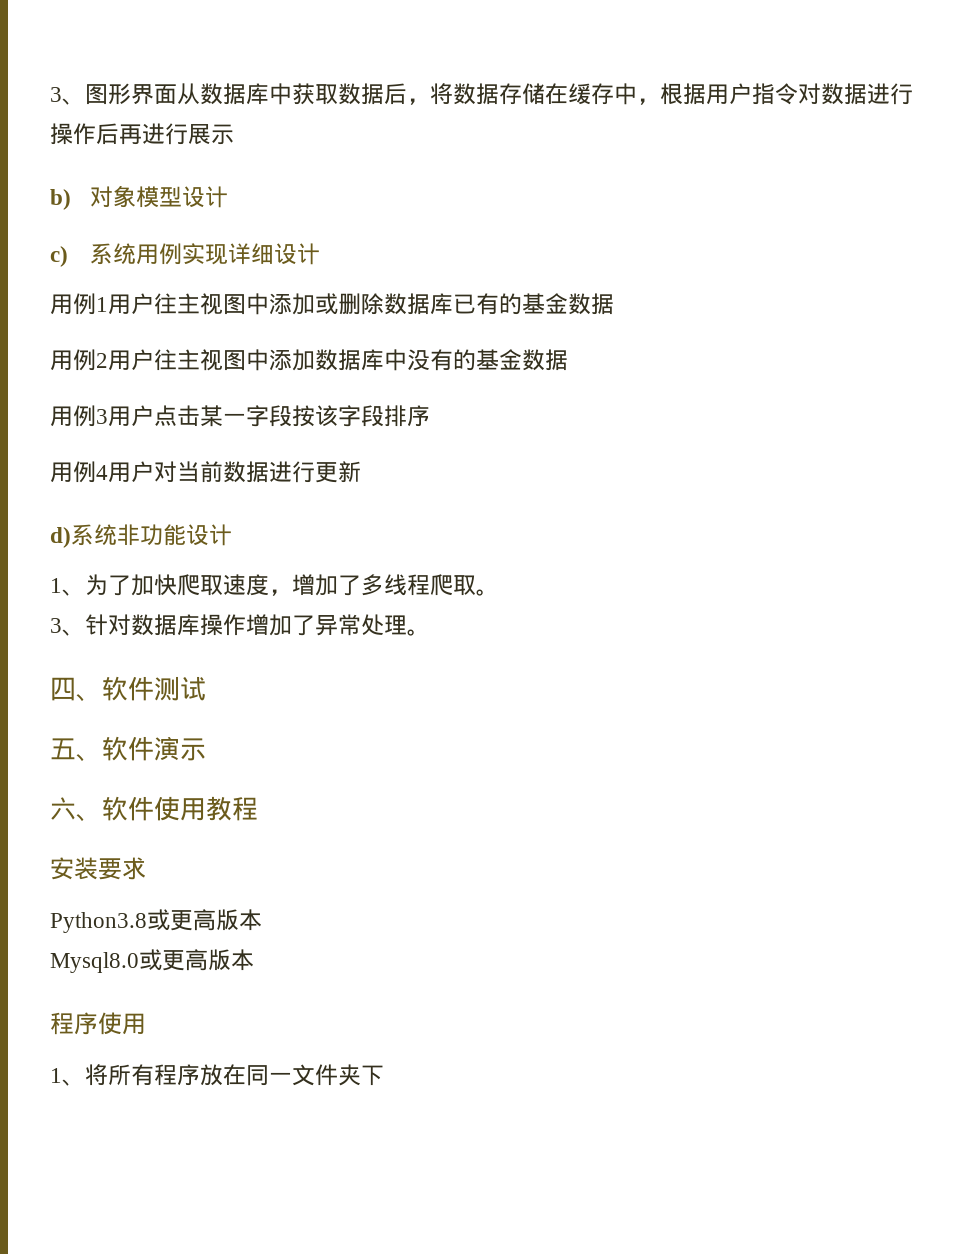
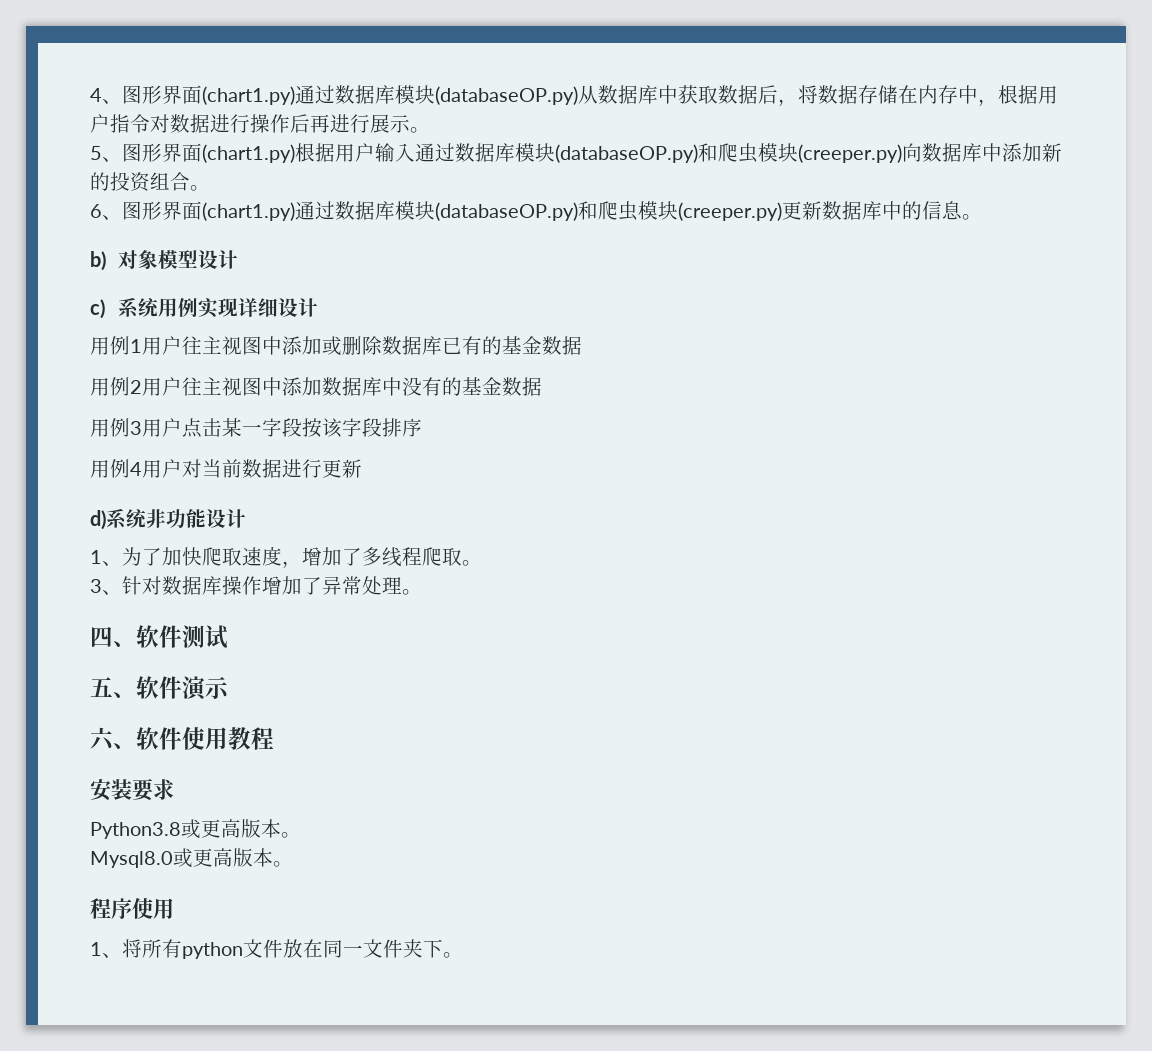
[50,83,177,105] 3、图形界面 -> [90,85,578,105] 4、图形界面(chart1.py)通过数据库模块(databaseOP.py)
[568,83,591,105] 缓 -> [918,85,938,104] 内
(234, 134) none -> [410,127,430,133] [90,143,1062,163] [90,172,210,192] [90,201,982,221] 。 // 5、图形界面(chart1.py)根据用户输入通过数据库模块(databaseOP.py)和爬虫模块(creeper.py)向数据库中添加新的投资组合。 // 6、图形界面(chart1.py)通过数据库模块(databaseOP.py)和爬虫模块(creeper.py)更新数据库中的信息。
(262, 920) none -> [281,832,301,838] 。
(254, 960) none -> [273,861,293,867] 。
[154,1064,200,1086] 程序 -> [182,939,283,959] python文件
(384, 1075) none -> [443,952,463,958] 。

